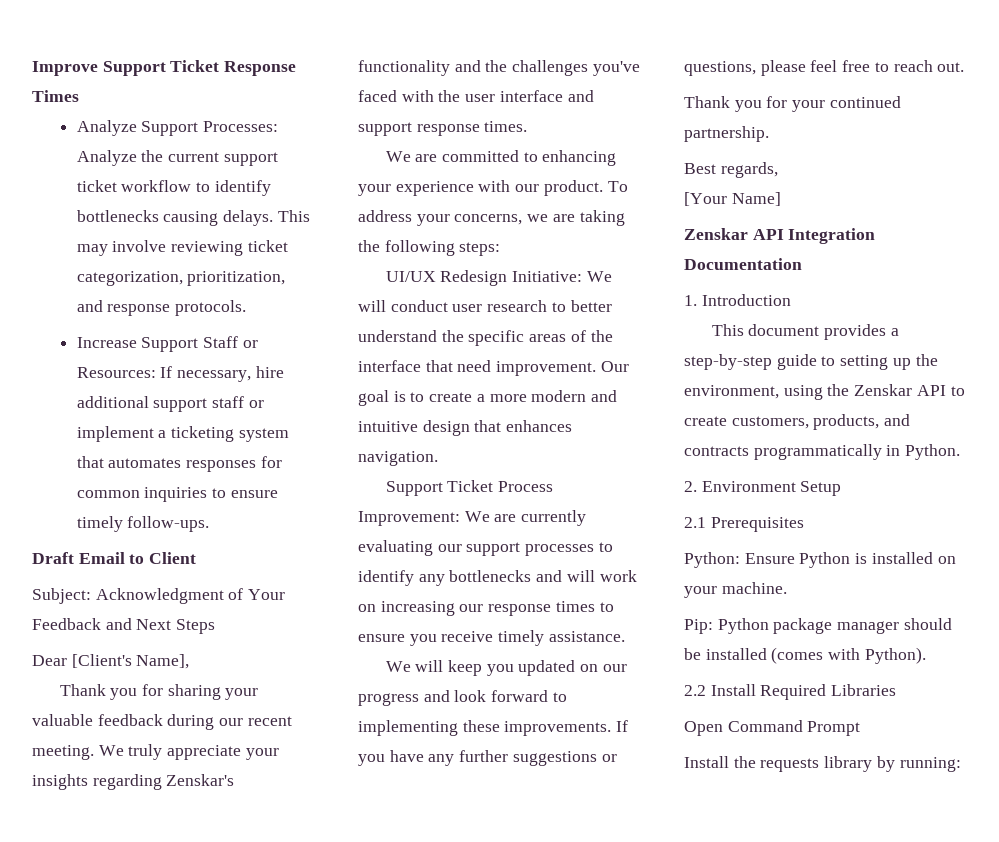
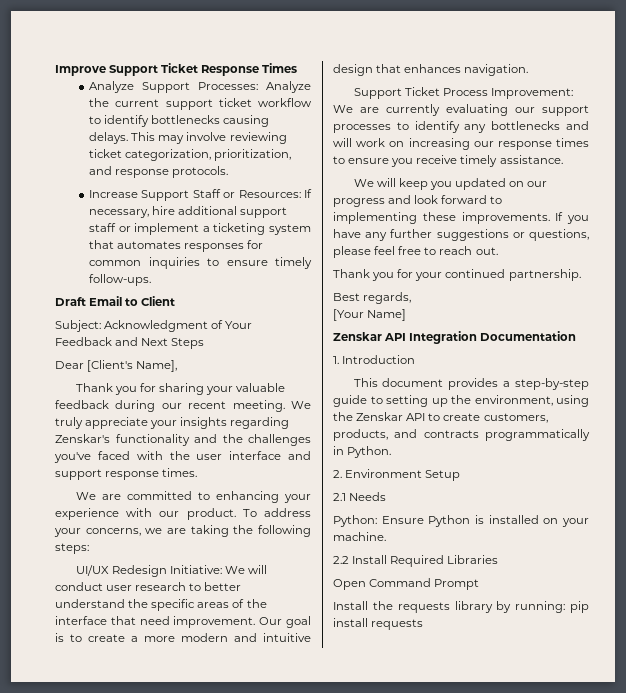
[710,517,804,532] Prerequisites -> [349,492,387,501] Needs
[684,618,952,634] [684,647,926,664] // Pip: Python package manager should be installed (comes with Python). -> (386, 536) none
(961, 764) none -> [570,601,589,613] [333,618,424,630] pip install requests

